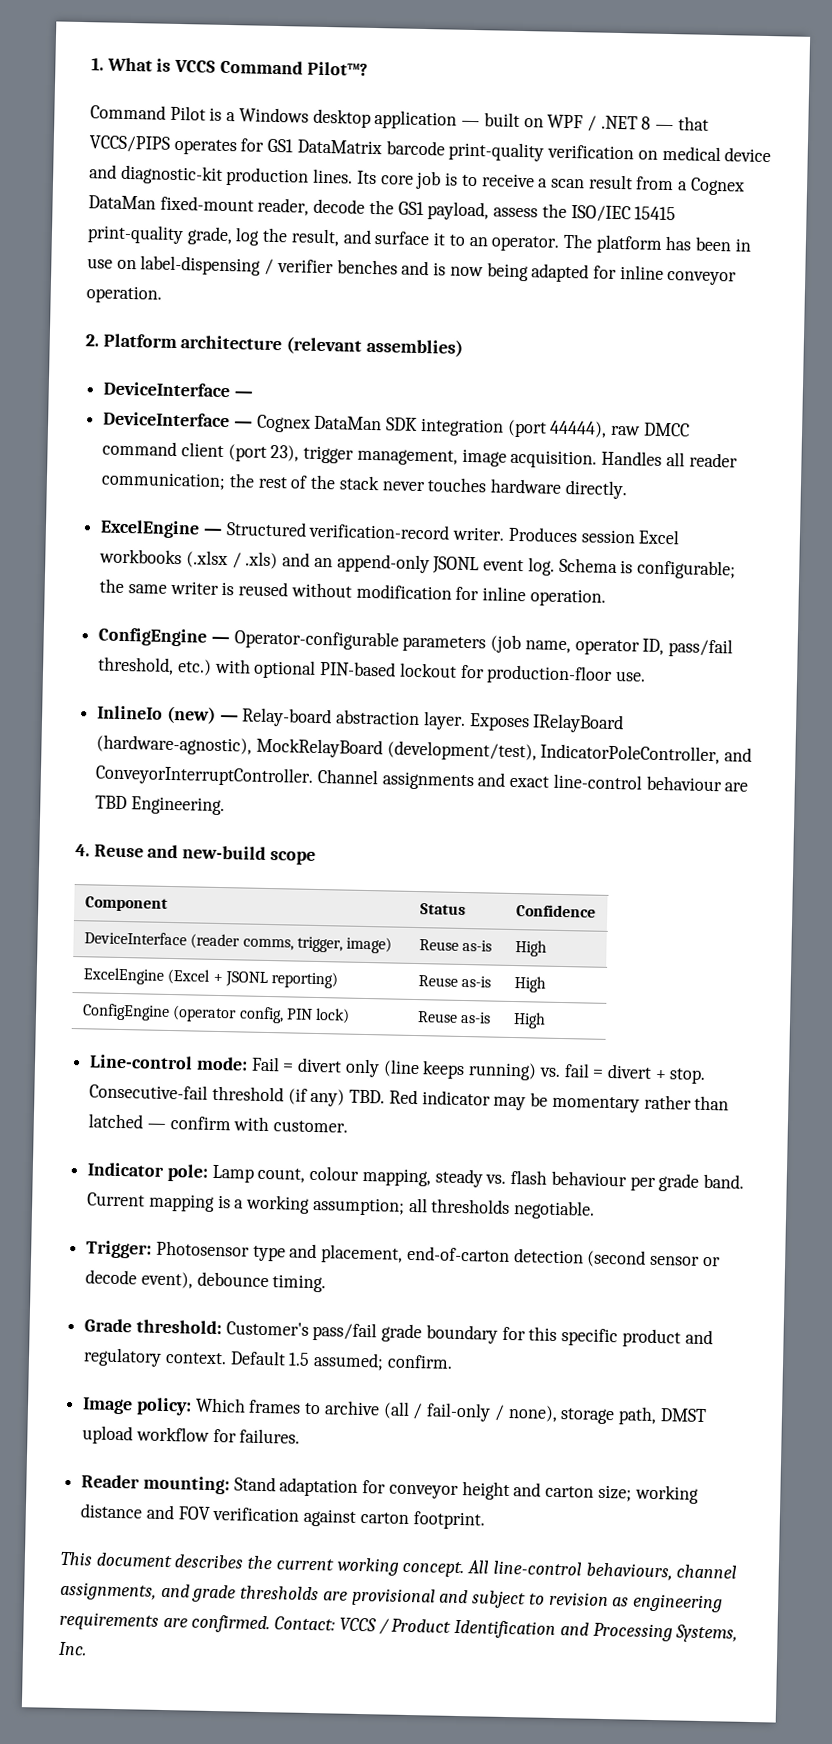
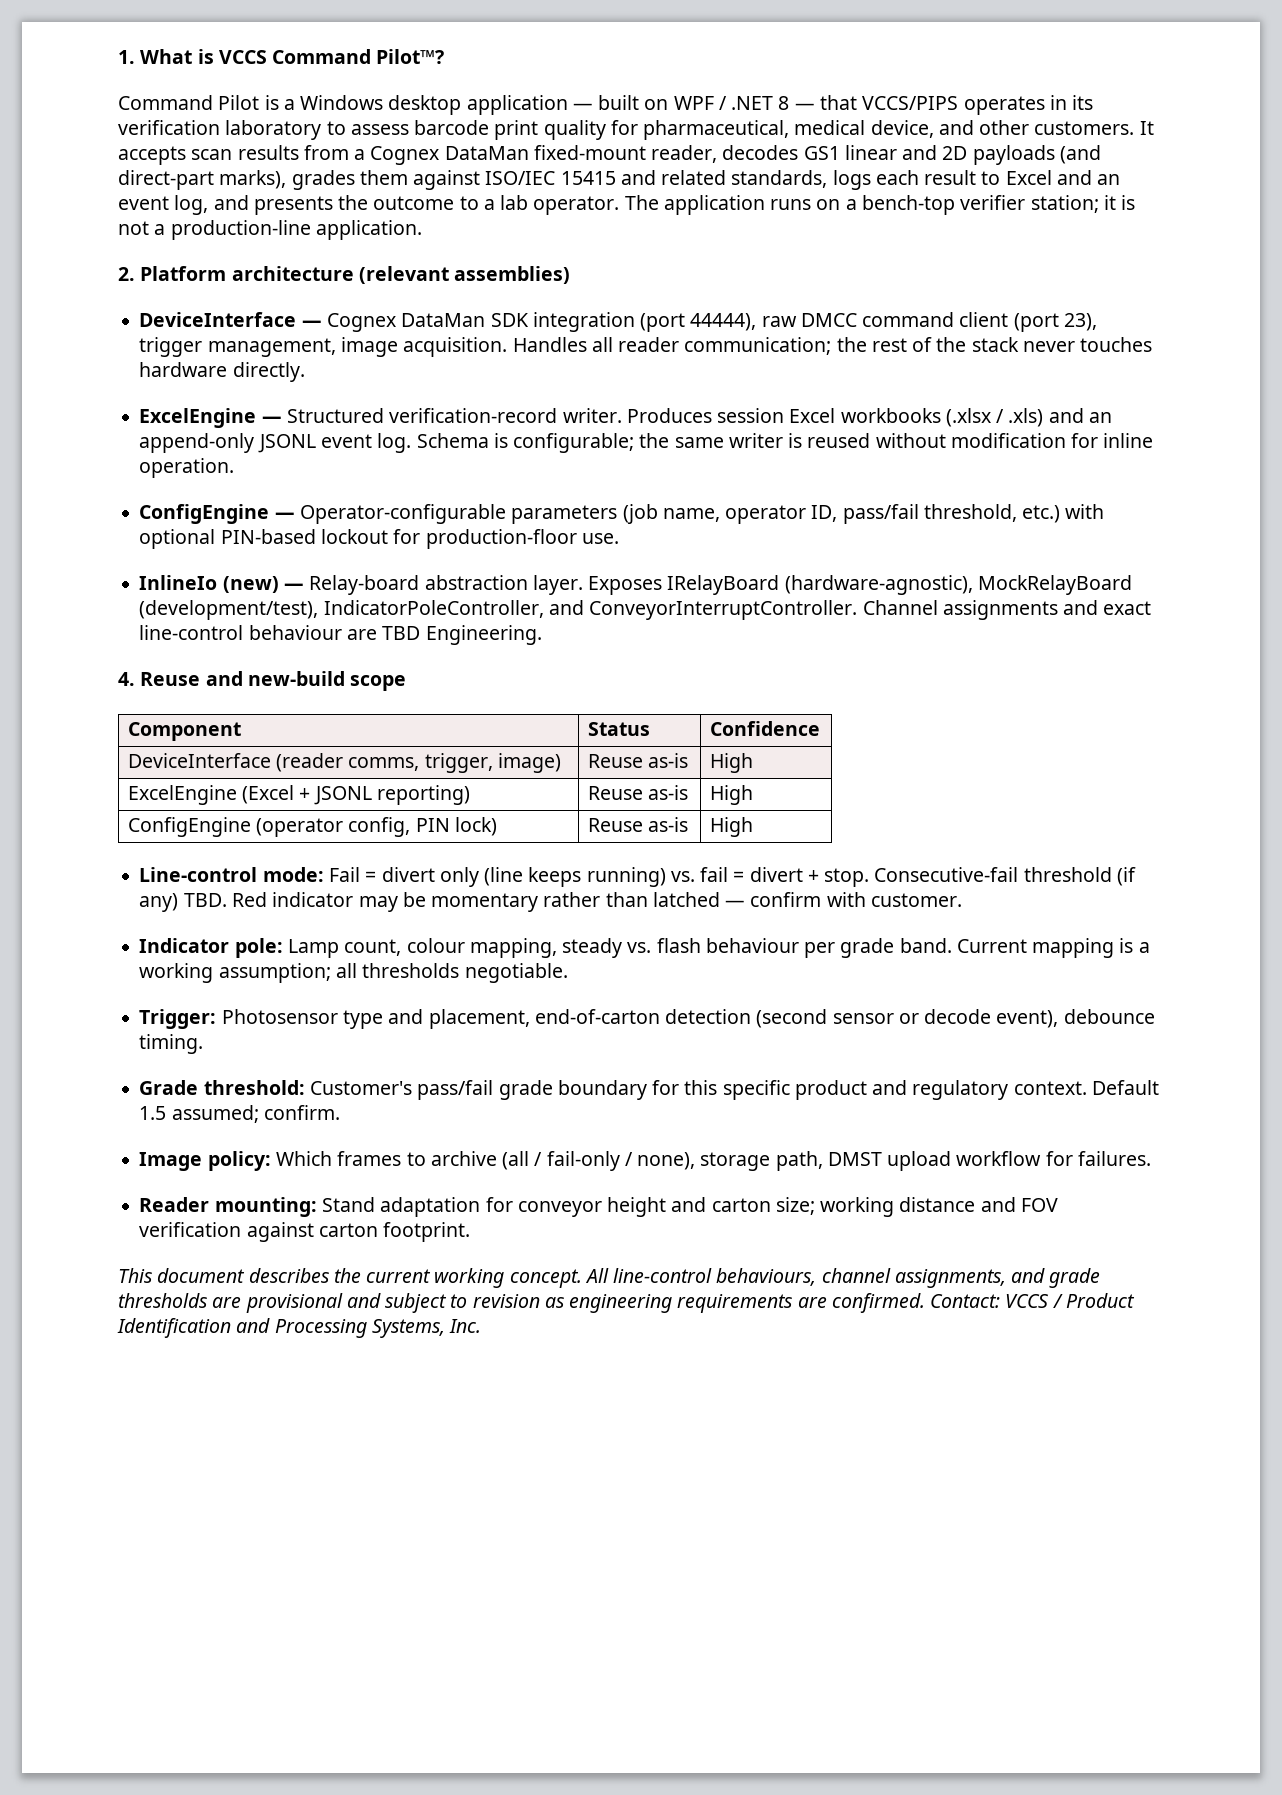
[240,138,772,163] [89,164,633,190] for GS1 DataMatrix barcode print-quality verification on medical device and diagnostic-kit production lines. Its core job is to receive a scan result -> [1049,95,1094,110] [118,120,1154,140] [118,145,299,165] in its verification laboratory to assess barcode print quality for pharmaceutical, medical device, and other customers. It accepts scan results
[313,198,677,223] [87,224,752,254] [87,255,738,286] [86,285,162,304] decode the GS1 payload, assess the ISO/IEC 15415 print-quality grade, log the result, and surface it to an operator. The platform has been in use on label-dispensing / verifier benches and is now being adapted for inline conveyor operation. -> [722,145,1101,165] [118,170,1121,190] [118,195,1136,215] [118,220,422,240] decodes GS1 linear and 2D payloads (and direct-part marks), grades them against ISO/IEC 15415 and related standards, logs each result to Excel and an event log, and presents the outcome to a lab operator. The application runs on a bench-top verifier station; it is not a production-line application.
[103,411,253,428] // DeviceInterface — -> (322, 323) none

